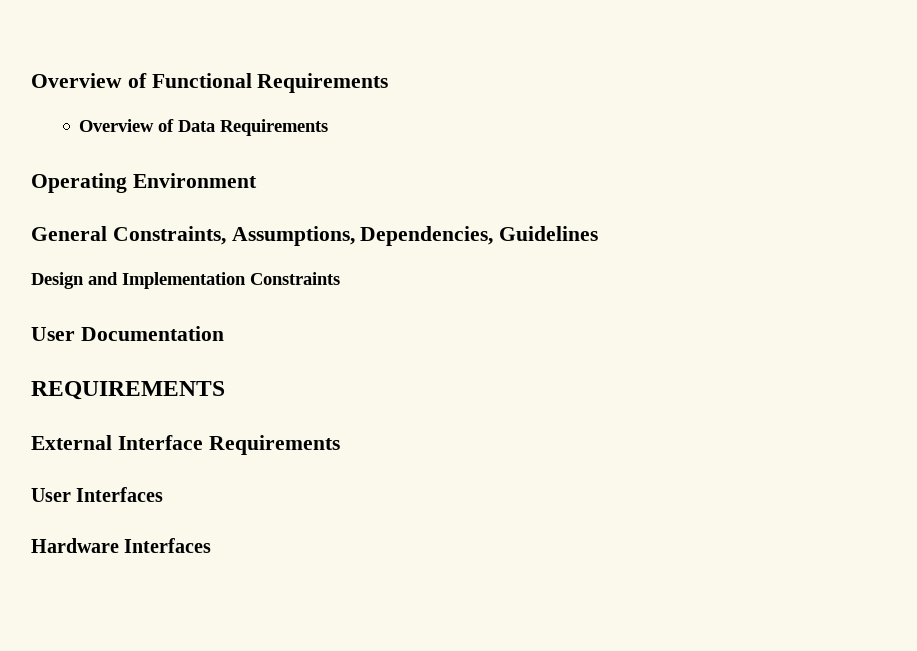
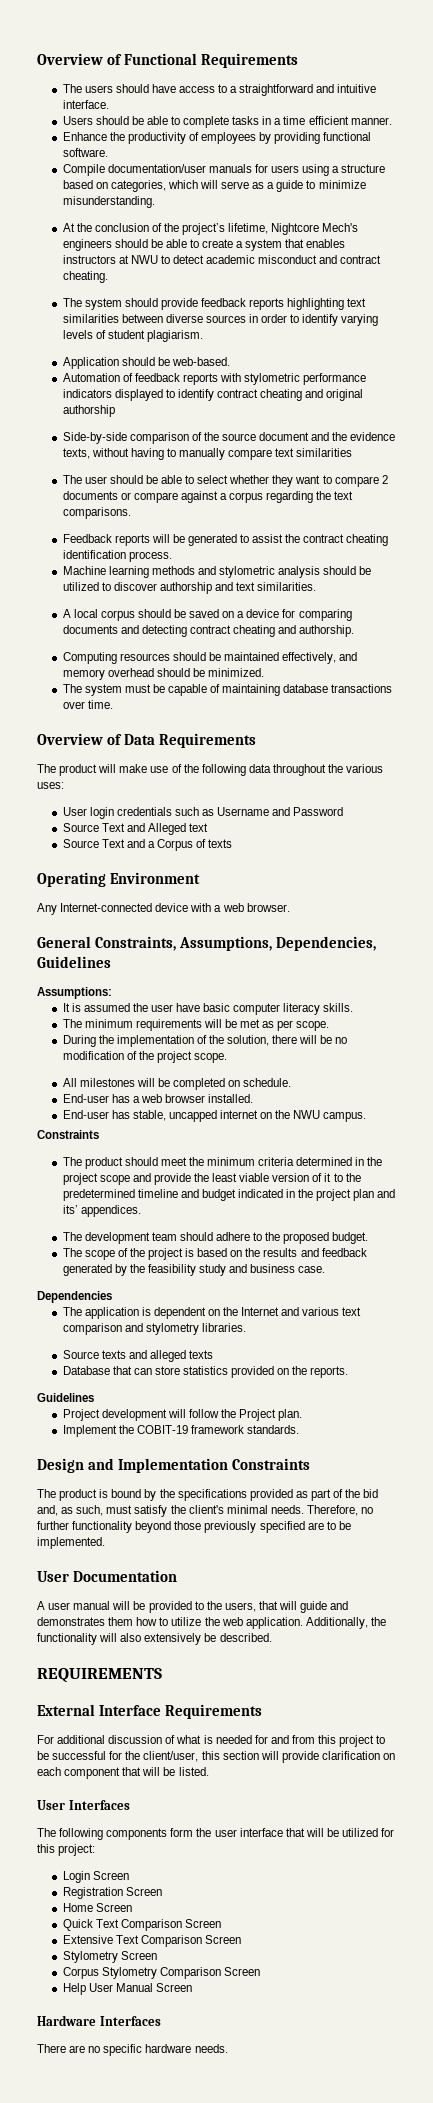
[79,119,329,136] [31,173,257,193] Overview of Data Requirements // Operating Environment -> [62,84,377,96] [62,100,109,109] [62,116,392,128] [62,132,372,144] [62,148,108,157] [62,164,386,176] [62,180,366,192] [62,196,155,208] [62,223,359,235] [62,239,346,251] [62,255,382,264] [62,271,108,283] [62,298,367,310] [62,314,379,326] [62,330,203,342] [62,357,230,369] [62,373,367,385] [62,389,364,401] [62,405,115,417] [62,432,396,444] [62,448,353,460] [62,475,388,487] [62,491,354,503] [62,507,131,519] [62,534,389,546] [62,550,172,562] [62,566,372,578] [62,582,317,594] [62,609,352,621] [62,625,355,637] [62,652,358,664] [62,668,264,680] [62,684,393,696] [62,700,113,709] [37,733,256,748] [37,764,384,776] [37,782,64,789] [62,807,344,819] [62,823,208,835] [62,839,233,851] [37,872,200,887] [37,903,290,915] The users should have access to a straightforward and intuitive interface. // Users should be able to complete tasks in a time efficient manner. // Enhance the productivity of employees by providing functional software. // Compile documentation/user manuals for users using a structure based on categories, which will serve as a guide to minimize misunderstanding. // At the conclusion of the project’s lifetime, Nightcore Mech's engineers should be able to create a system that enables instructors at NWU to detect academic misconduct and contract cheating. // The system should provide feedback reports highlighting text similarities between diverse sources in order to identify varying levels of student plagiarism. // Application should be web-based. // Automation of feedback reports with stylometric performance indicators displayed to identify contract cheating and original authorship // Side-by-side comparison of the source document and the evidence texts, without having to manually compare text similarities // The user should be able to select whether they want to compare 2 documents or compare against a corpus regarding the text comparisons. // Feedback reports will be generated to assist the contract cheating identification process. // Machine learning methods and stylometric analysis should be utilized to discover authorship and text similarities. // A local corpus should be saved on a device for comparing documents and detecting contract cheating and authorship. // Computing resources should be maintained effectively, and memory overhead should be minimized. // The system must be capable of maintaining database transactions over time. // Overview of Data Requirements // The product will make use of the following data throughout the various uses: // User login credentials such as Username and Password // Source Text and Alleged text // Source Text and a Corpus of texts // Operating Environment // Any Internet-connected device with a web browser.
[31,272,340,289] [31,326,224,341] [31,381,225,400] [31,435,340,455] [31,487,164,502] [31,538,212,553] Design and Implementation Constraints // User Documentation // REQUIREMENTS // External Interface Requirements // User Interfaces // Hardware Interfaces -> [37,987,112,999] [62,1003,354,1015] [62,1019,330,1031] [62,1035,348,1047] [62,1051,227,1063] [62,1078,292,1090] [62,1094,254,1103] [62,1110,367,1122] [37,1130,99,1139] [62,1157,383,1169] [62,1173,361,1185] [62,1189,396,1201] [62,1205,141,1217] [62,1232,369,1244] [62,1248,367,1260] [62,1264,326,1276] [37,1291,112,1303] [62,1307,362,1319] [62,1323,246,1335] [62,1350,213,1362] [62,1366,349,1378] [37,1393,94,1402] [62,1409,303,1421] [62,1425,299,1437] [37,1458,310,1473] [37,1489,379,1501] [37,1505,374,1517] [37,1521,351,1533] [37,1537,105,1549] [37,1570,177,1582] [37,1601,349,1613] [37,1617,386,1629] [37,1633,272,1645] [37,1668,162,1683] [37,1704,262,1719] [37,1735,386,1747] [37,1751,396,1763] [37,1767,209,1779] [37,1800,130,1810] [37,1828,395,1840] [37,1844,96,1856] [62,1871,129,1883] [62,1887,162,1899] [62,1903,132,1912] [62,1919,221,1931] [62,1935,241,1947] [62,1951,157,1963] [62,1967,260,1979] [62,1983,192,1995] [37,2015,161,2026] [37,2044,228,2056] Assumptions: // It is assumed the user have basic computer literacy skills. // The minimum requirements will be met as per scope. // During the implementation of the solution, there will be no modification of the project scope. // All milestones will be completed on schedule. // End-user has a web browser installed. // End-user has stable, uncapped internet on the NWU campus. // Constraints // The product should meet the minimum criteria determined in the project scope and provide the least viable version of it to the predetermined timeline and budget indicated in the project plan and its’ appendices. // The development team should adhere to the proposed budget. // The scope of the project is based on the results and feedback generated by the feasibility study and business case. // Dependencies // The application is dependent on the Internet and various text comparison and stylometry libraries. // Source texts and alleged texts // Database that can store statistics provided on the reports. // Guidelines // Project development will follow the Project plan. // Implement the COBIT-19 framework standards. // Design and Implementation Constraints // The product is bound by the specifications provided as part of the bid and, as such, must satisfy the client's minimal needs. Therefore, no further functionality beyond those previously specified are to be implemented. // User Documentation // A user manual will be provided to the users, that will guide and demonstrates them how to utilize the web application. Additionally, the functionality will also extensively be described. // REQUIREMENTS // External Interface Requirements // For additional discussion of what is needed for and from this project to be successful for the client/user, this section will provide clarification on each component that will be listed. // User Interfaces // The following components form the user interface that will be utilized for this project: // Login Screen // Registration Screen // Home Screen // Quick Text Comparison Screen // Extensive Text Comparison Screen // Stylometry Screen // Corpus Stylometry Comparison Screen // Help User Manual Screen // Hardware Interfaces // There are no specific hardware needs.

